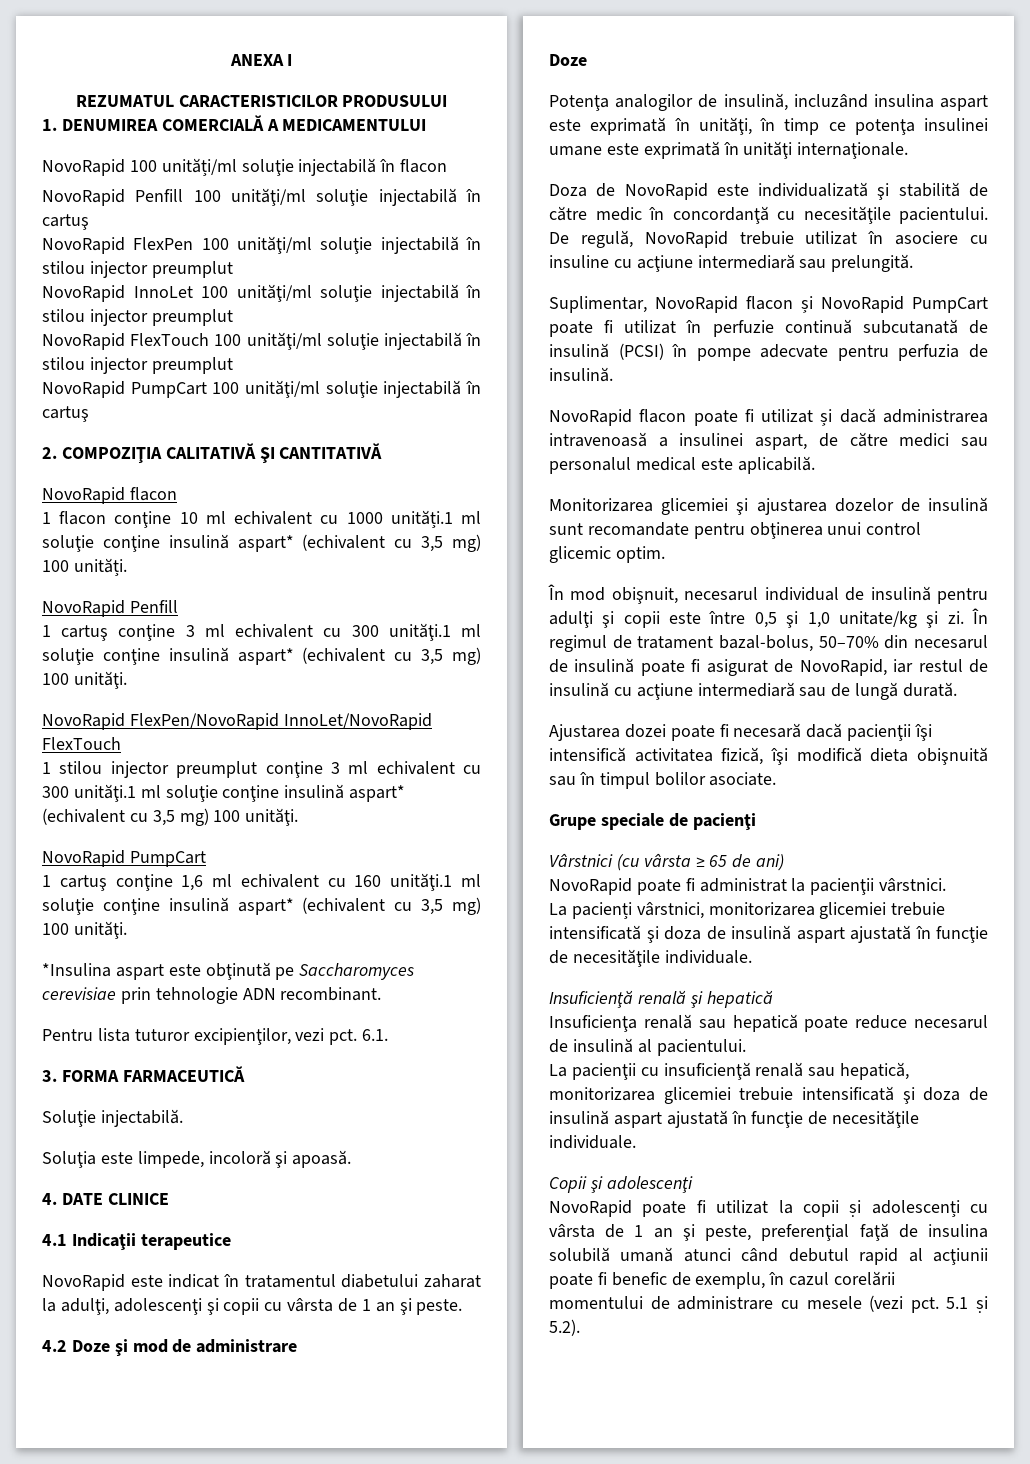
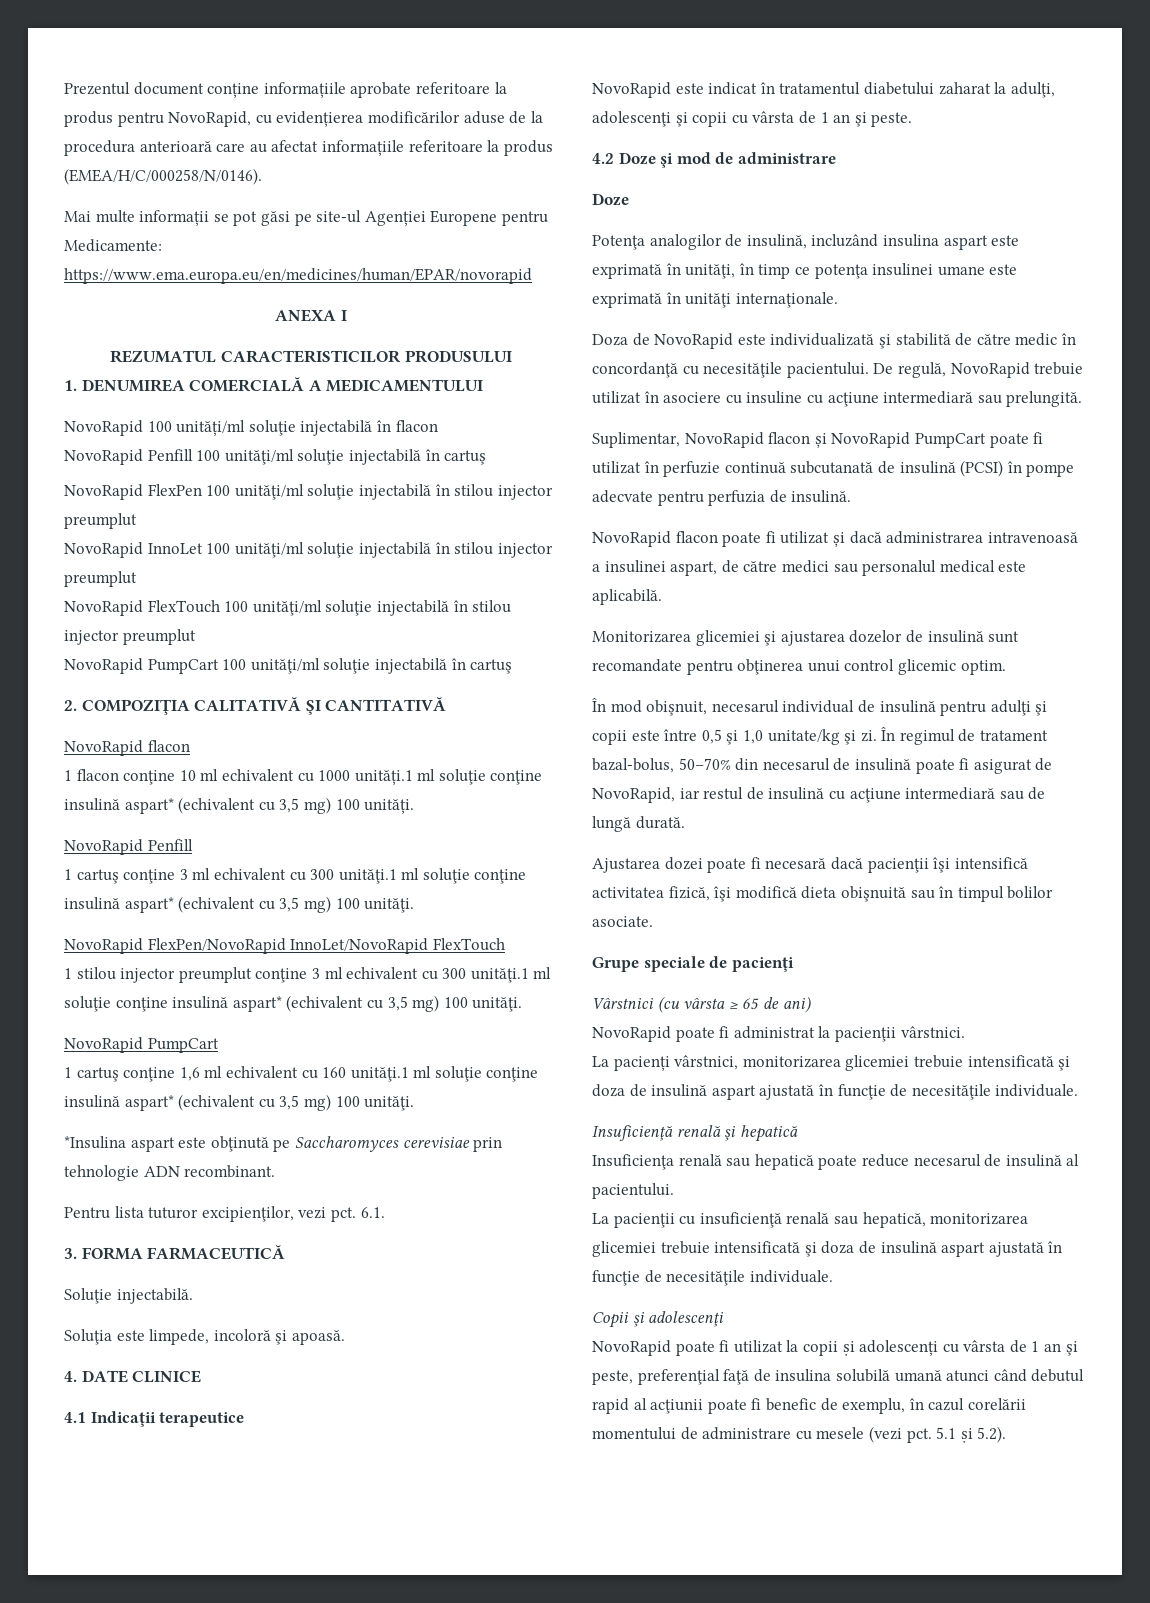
(229, 60) none -> [64,82,507,98] [64,111,543,127] [64,140,553,156] [64,168,262,185] [64,210,548,226] [64,239,162,252] [64,268,532,284] Prezentul document conține informațiile aprobate referitoare la produs pentru NovoRapid, cu evidențierea modificărilor aduse de la procedura anterioară care au afectat informațiile referitoare la produs (EMEA/H/C/000258/N/0146). // Mai multe informații se pot găsi pe site-ul Agenției Europene pentru Medicamente: https://www.ema.europa.eu/en/medicines/human/EPAR/novorapid //

